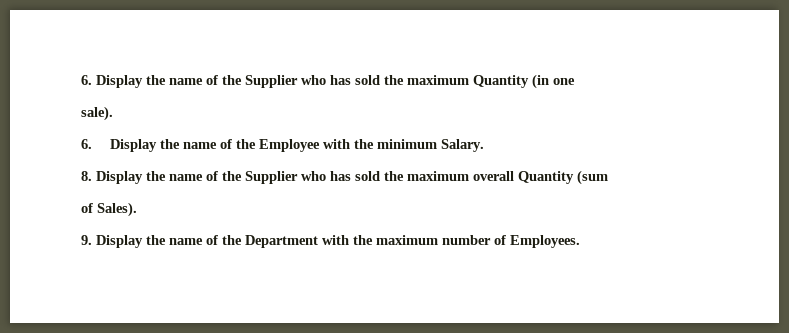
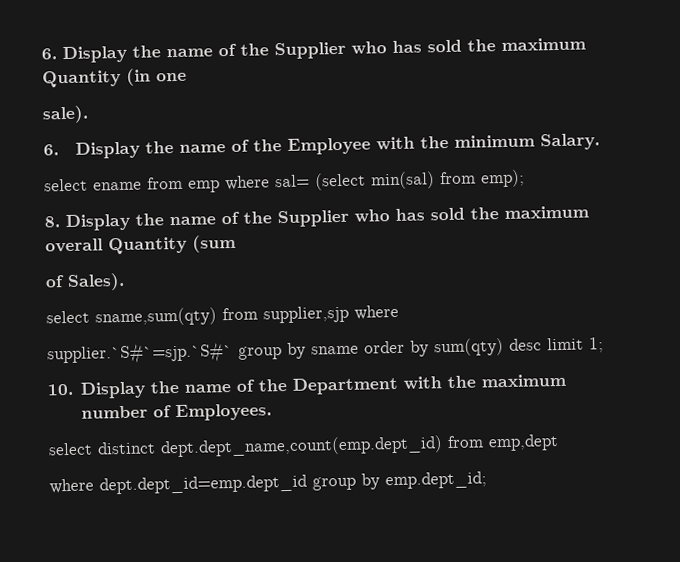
(484, 145) none -> [44,169,525,193] // select ename from emp where sal= (select min(sal) from emp);
[81,235,92,245] 9. -> [46,304,399,327] [47,337,604,366] [47,383,74,396] select sname,sum(qty) from supplier,sjp where // supplier.`S#`=sjp.`S#` group by sname order by sum(qty) desc limit 1; // 10.
(580, 241) none -> [48,434,559,458] [49,471,487,495] // select distinct dept.dept_name,count(emp.dept_id) from emp,dept // where dept.dept_id=emp.dept_id group by emp.dept_id;

